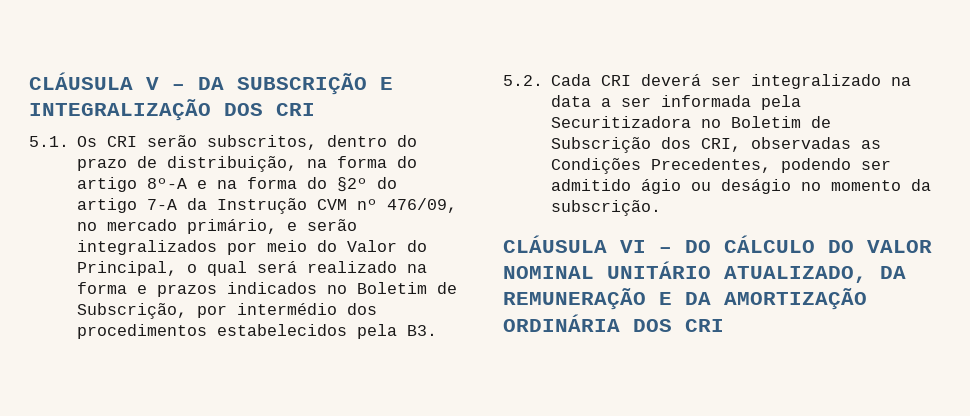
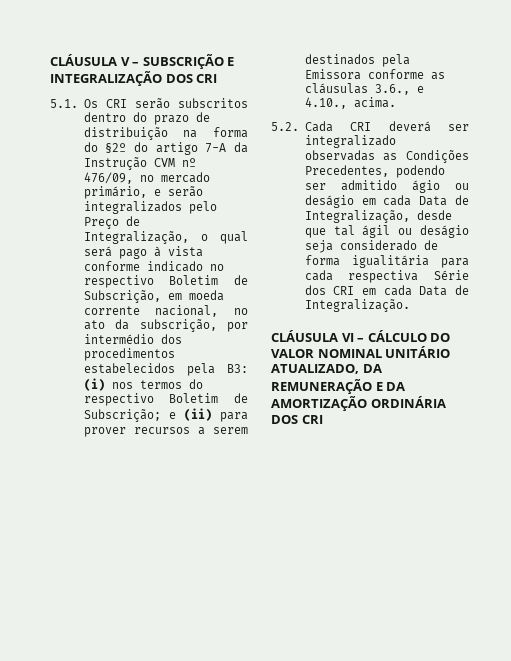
[198,77,224,90] DA -> (140, 64) none
[207,135,318,150] subscritos, -> [178,98,248,108] subscritos
[167,156,418,172] [77,177,208,192] distribuição, na forma do artigo 8º-A e -> [83,127,168,140] distribuição
[227,240,428,255] [77,261,428,276] [77,282,458,297] [77,303,188,319] por meio do Valor do Principal, o qual será realizado na forma e prazos indicados no Boletim de Subscrição, -> [188,201,217,214] [83,216,140,229] [83,231,248,244] [83,246,203,259] [83,261,224,272] [83,275,248,288] [83,290,224,303] [83,305,248,317] [83,319,217,332] pelo Preço de Integralização, o qual será pago à vista conforme indicado no respectivo Boletim de Subscrição, em moeda corrente nacional, no ato da subscrição,
[407,325,438,336] B3. -> [227,364,248,373] [83,378,203,391] [83,393,248,406] [83,408,248,422] [83,427,248,437] [304,54,410,67] [304,69,445,80] [304,83,424,95] [304,97,396,109] B3: (i) nos termos do respectivo Boletim de Subscrição; e (ii) para prover recursos a serem destinados pela Emissora conforme as cláusulas 3.6., e 4.10., acima.
[891,77,912,86] [551,95,802,110] [551,116,832,128] [551,137,742,153] na data a ser informada pela Securitizadora no Boletim de Subscrição dos CRI, -> (396, 141) none
[801,179,932,191] [551,200,662,216] no momento da subscrição. -> [361,195,469,206] [304,210,452,223] [304,225,469,238] [304,240,438,253] [304,255,469,268] [304,270,469,283] [304,285,469,296] [304,299,410,312] em cada Data de Integralização, desde que tal ágil ou deságio seja considerado de forma igualitária para cada respectiva Série dos CRI em cada Data de Integralização.
[685,240,711,253] DO -> (365, 340) none

